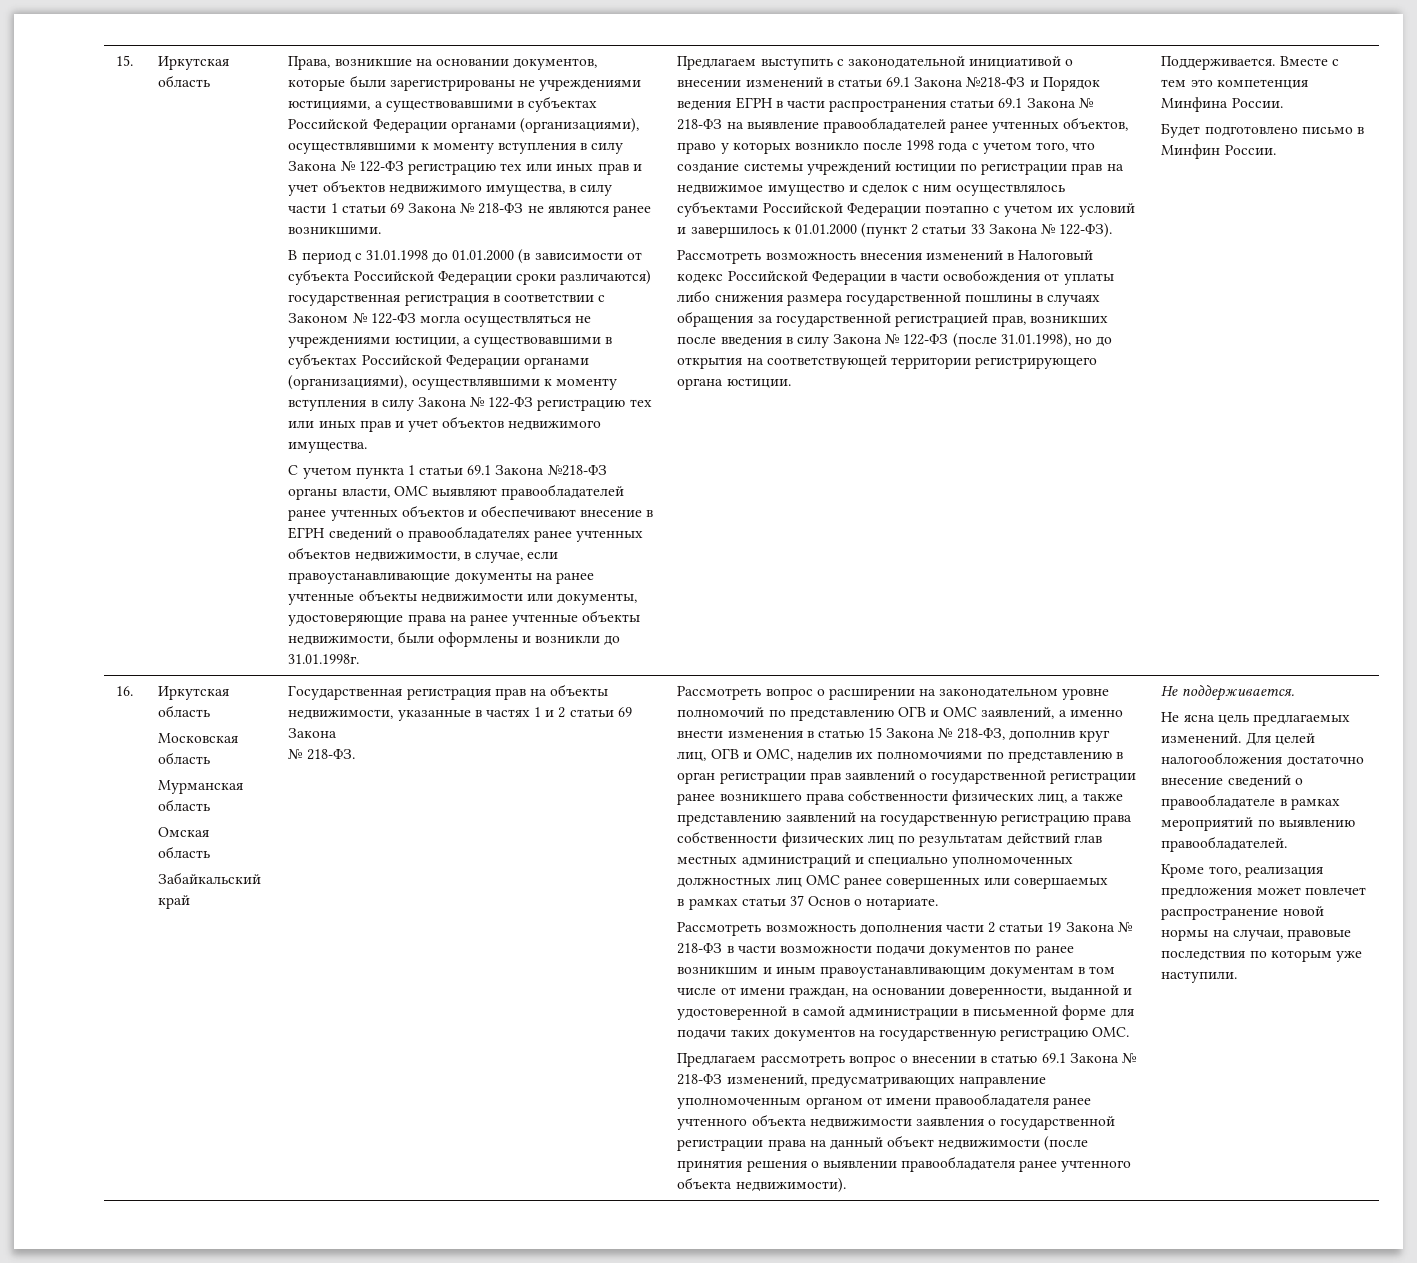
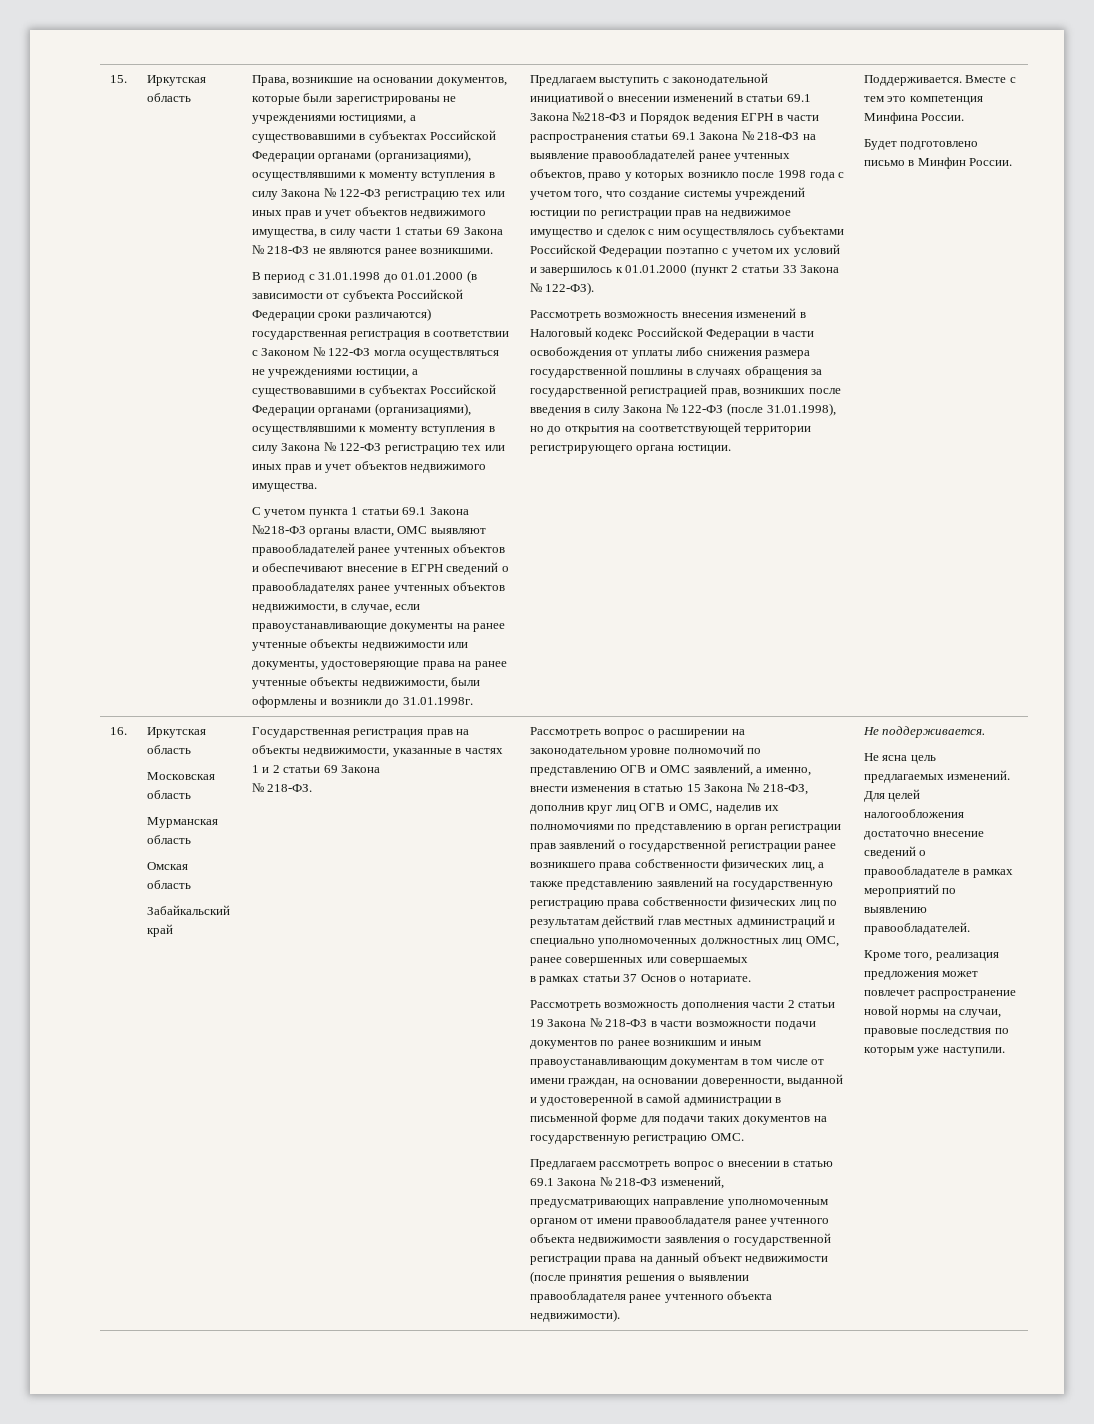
[1069,710,1123,717] именно -> [765,767,811,776] именно,
[677,752,707,762] лиц, -> [615,805,636,814] лиц
[805,875,840,885] ОМС -> [805,936,839,947] ОМС,

